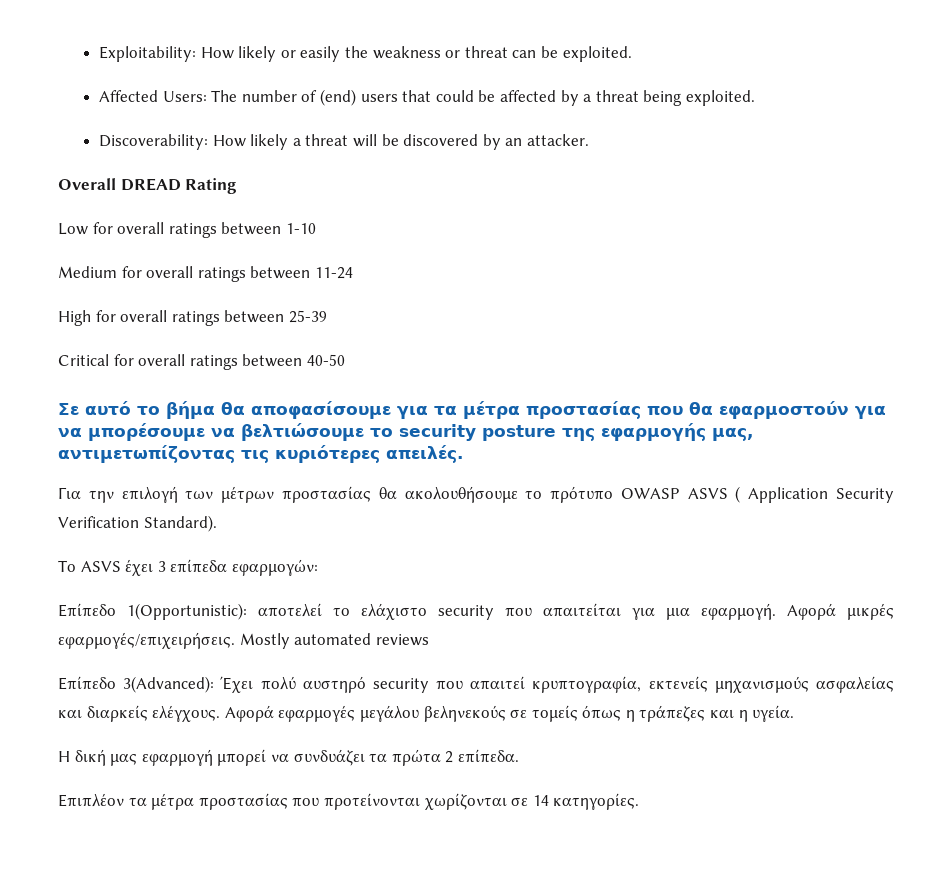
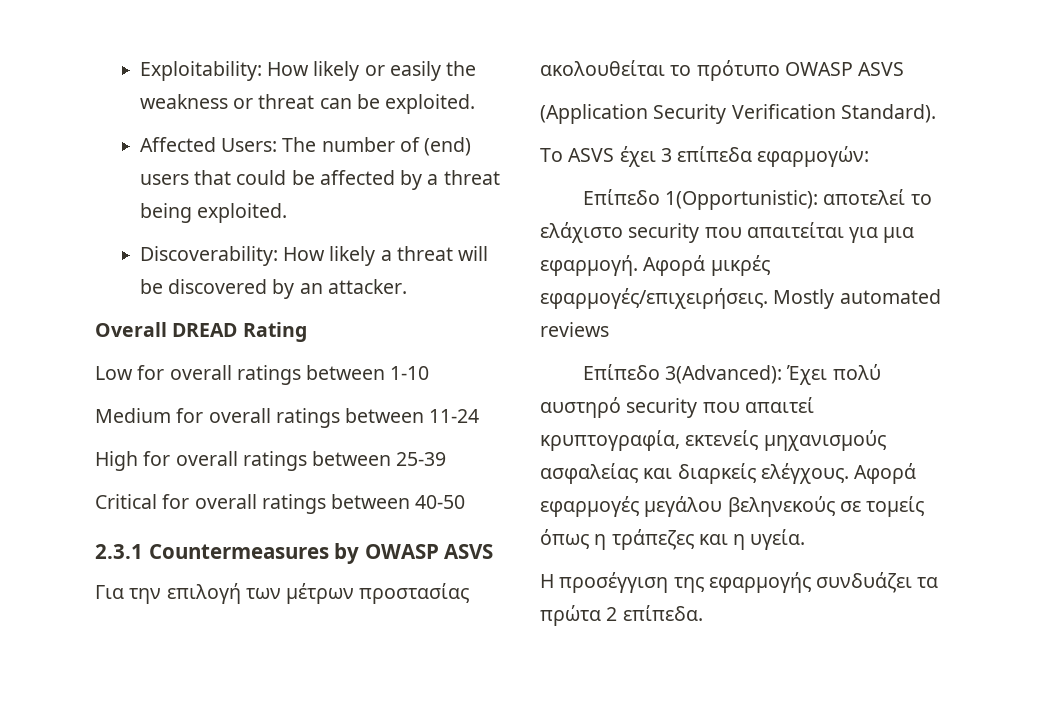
[58,401,886,419] [58,423,753,441] [58,445,463,463] Σε αυτό το βήμα θα αποφασίσουμε για τα μέτρα προστασίας που θα εφαρμοστούν για να μπορέσουμε να βελτιώσουμε το security posture της εφαρμογής μας, αντιμετωπίζοντας τις κυριότερες απειλές. -> [95,543,494,564] 2.3.1 Countermeasures by OWASP ASVS
[378,486,518,503] θα ακολουθήσουμε -> [540,60,665,76] ακολουθείται
[735,486,829,503] ( Application -> [540,104,648,124] // (Application
[74,749,289,766] δική μας εφαρμογή μπορεί να -> [559,572,811,593] προσέγγιση της εφαρμογής
[58,793,640,810] // Επιπλέον τα μέτρα προστασίας που προτείνονται χωρίζονται σε 14 κατηγορίες. -> (703, 613) none

